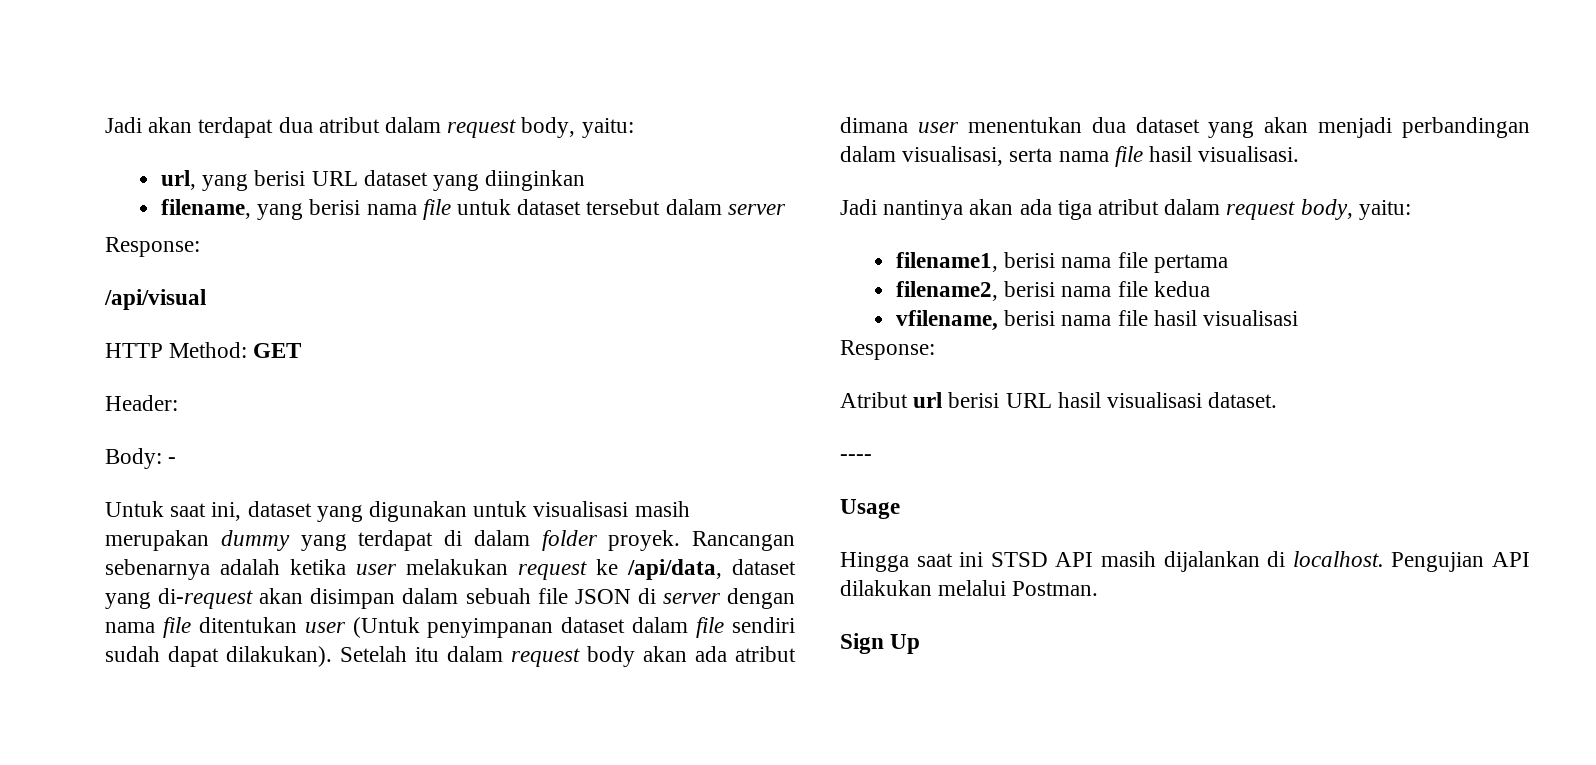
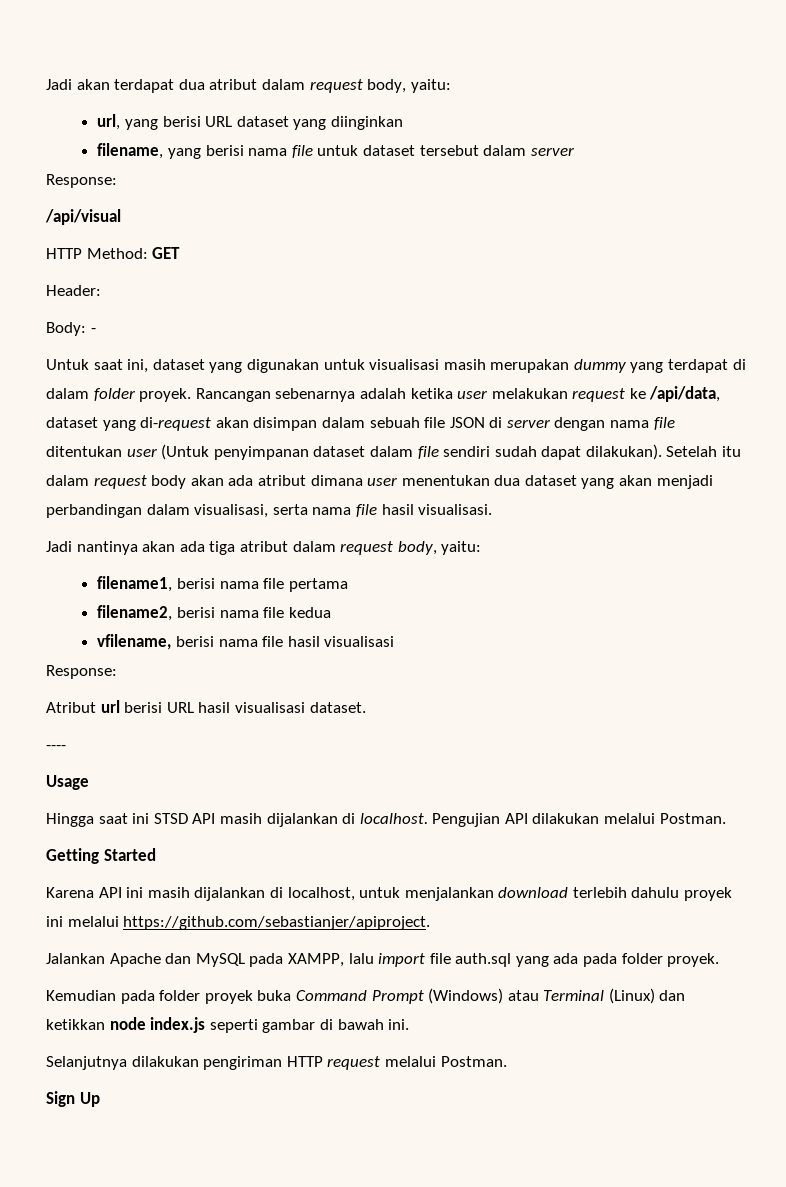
(1099, 588) none -> [46,848,156,864] [46,887,733,901] [46,916,431,930] [46,953,720,967] [46,988,686,1004] [46,1017,410,1033] [46,1056,507,1070] // Getting Started // Karena API ini masih dijalankan di localhost, untuk menjalankan download terlebih dahulu proyek ini melalui https://github.com/sebastianjer/apiproject. // Jalankan Apache dan MySQL pada XAMPP, lalu import file auth.sql yang ada pada folder proyek. // Kemudian pada folder proyek buka Command Prompt (Windows) atau Terminal (Linux) dan ketikkan node index.js seperti gambar di bawah ini. // Selanjutnya dilakukan pengiriman HTTP request melalui Postman.

